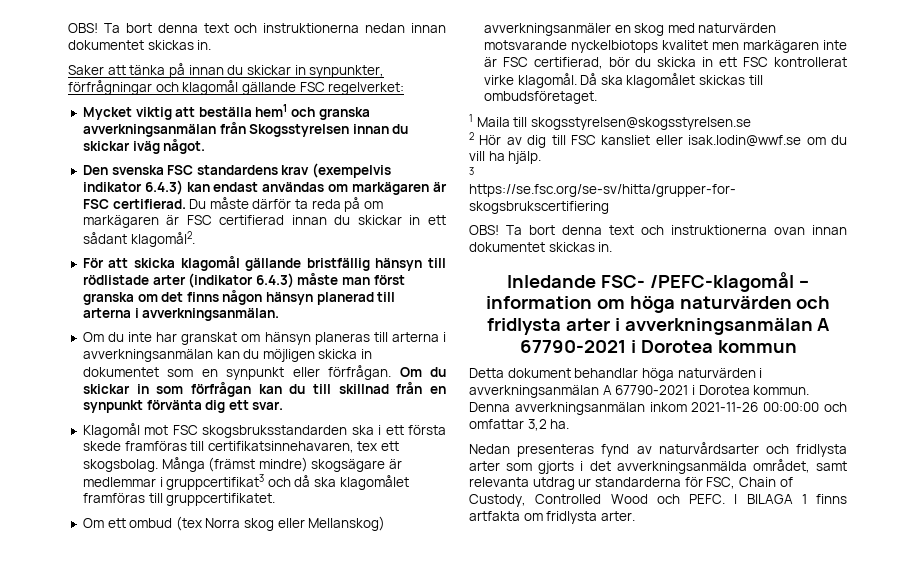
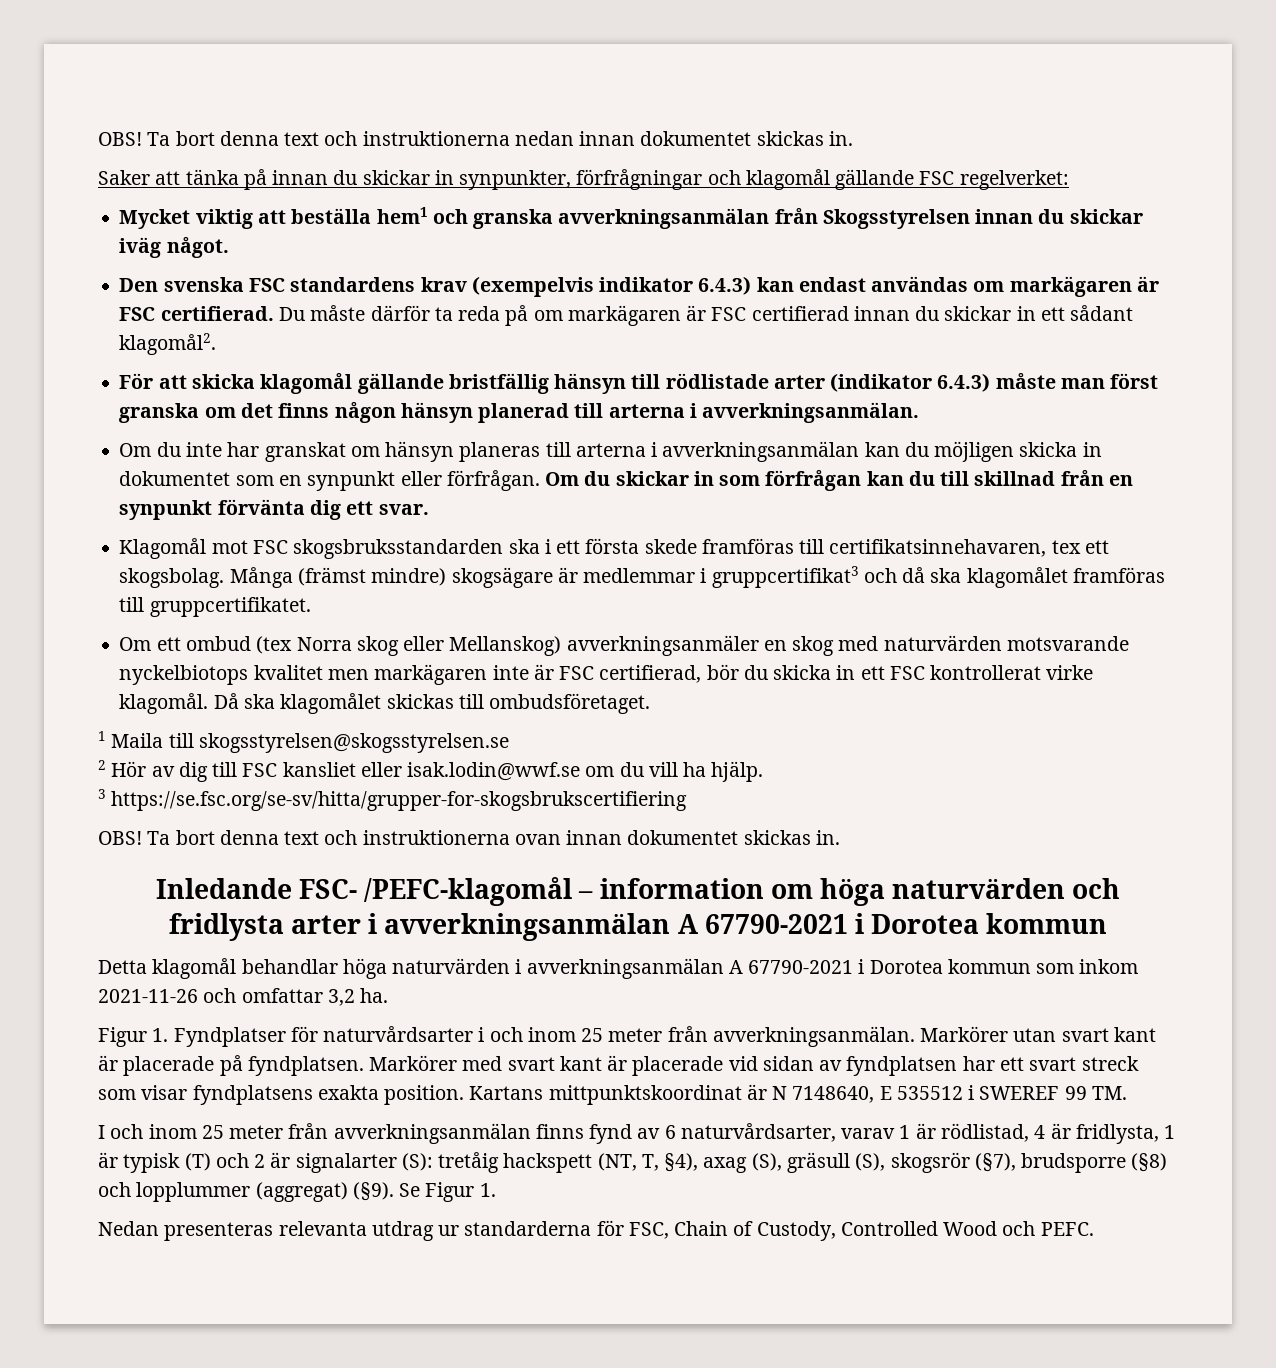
[507,368,571,378] dokument -> [152,958,237,979] klagomål
[753,385,810,395] [469,402,645,415] kommun. Denna avverkningsanmälan -> [947,959,1075,974] kommun som
[763,402,820,412] 00:00:00 -> (198, 996) none
[469,442,847,457] [469,459,847,474] Nedan presenteras fynd av naturvårdsarter och fridlysta arter som gjorts i det avverkningsanmälda området, samt -> [98,1026,1156,1047] [98,1055,1139,1076] [98,1084,1127,1105] [98,1123,1176,1144] [98,1152,1168,1173] [98,1182,496,1202] [98,1221,274,1241] Figur 1. Fyndplatser för naturvårdsarter i och inom 25 meter från avverkningsanmälan. Markörer utan svart kant är placerade på fyndplatsen. Markörer med svart kant är placerade vid sidan av fyndplatsen har ett svart streck som visar fyndplatsens exakta position. Kartans mittpunktskoordinat är N 7148640, E 535512 i SWEREF 99 TM. // I och inom 25 meter från avverkningsanmälan finns fynd av 6 naturvårdsarter, varav 1 är rödlistad, 4 är fridlysta, 1 är typisk (T) och 2 är signalarter (S): tretåig hackspett (NT, T, §4), axag (S), gräsull (S), skogsrör (§7), brudsporre (§8) och lopplummer (aggregat) (§9). Se Figur 1. // Nedan presenteras
[734,494,847,504] [469,511,635,524] I BILAGA 1 finns artfakta om fridlysta arter. -> (1094, 1229) none

